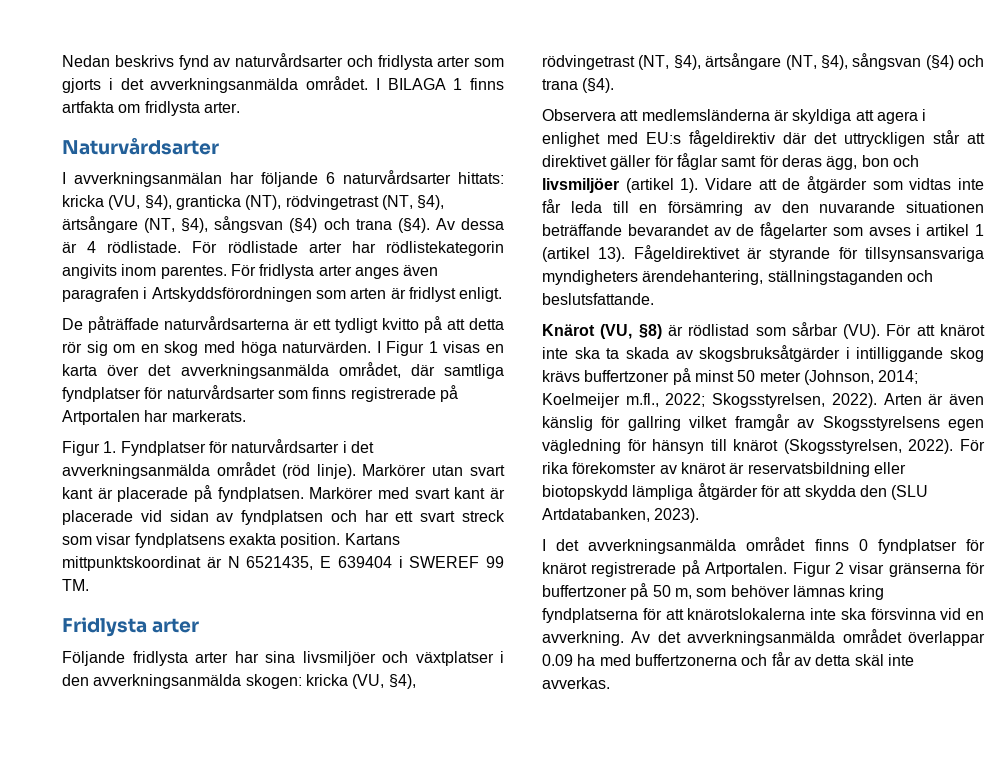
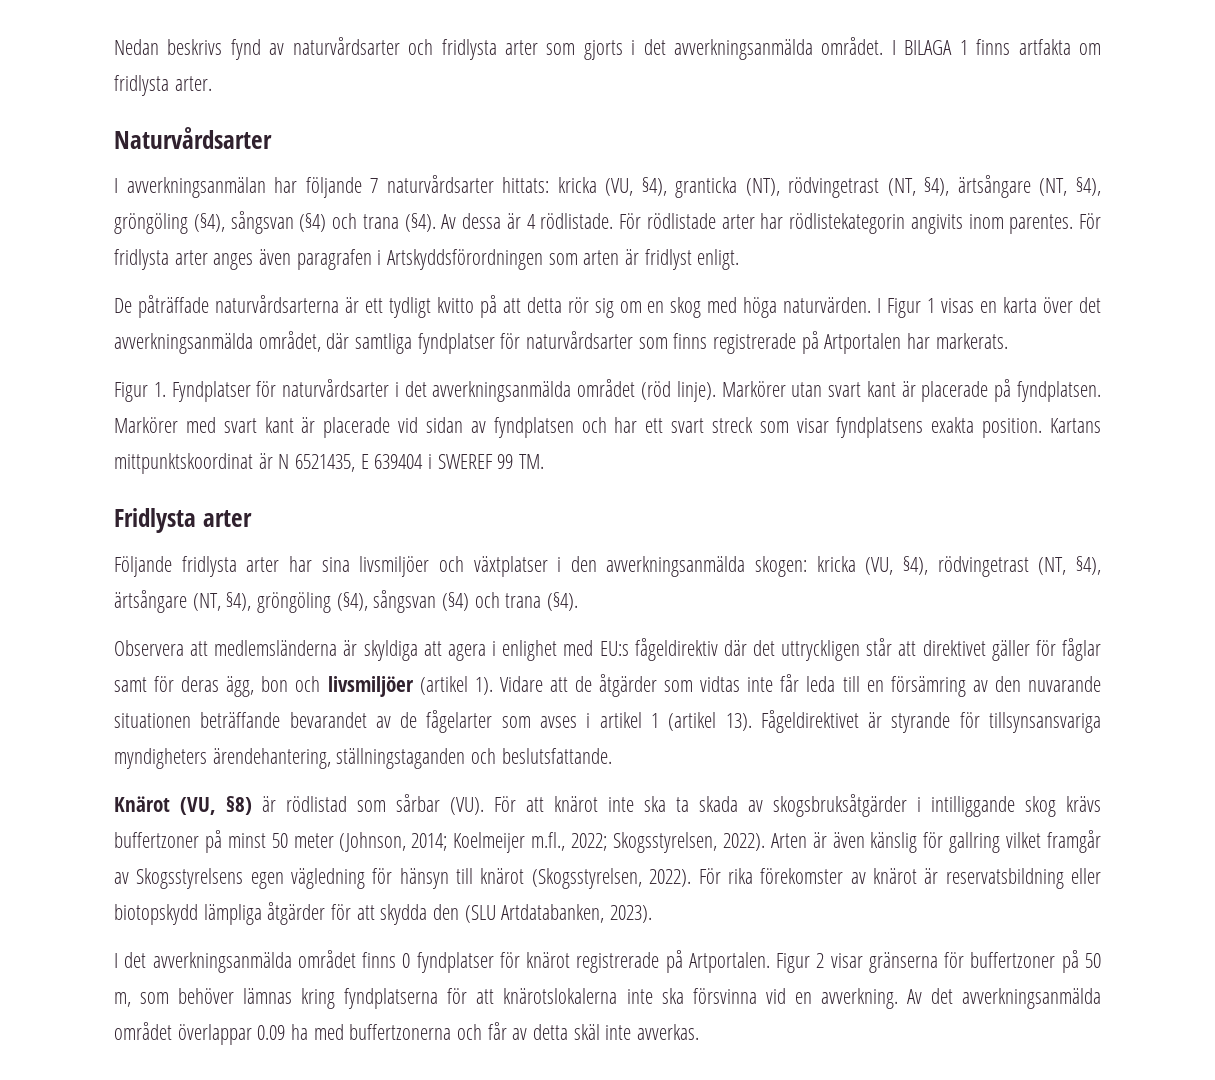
[326,172,335,184] 6 -> [370,178,379,193] 7
(209, 225) none -> [114,213,225,234] gröngöling (§4),
(848, 62) none -> [256,592,368,613] gröngöling (§4),

